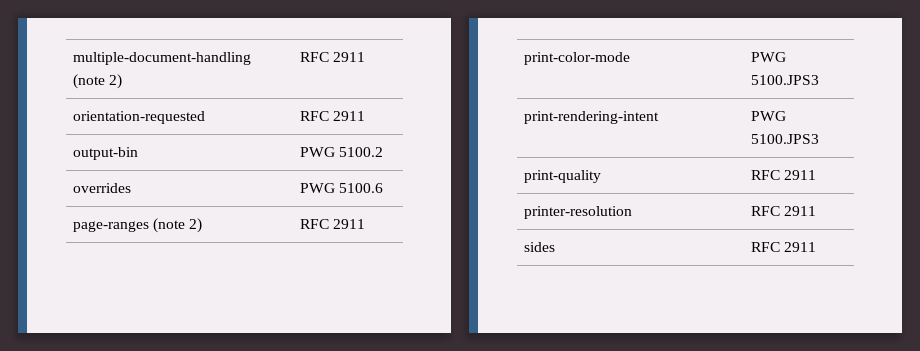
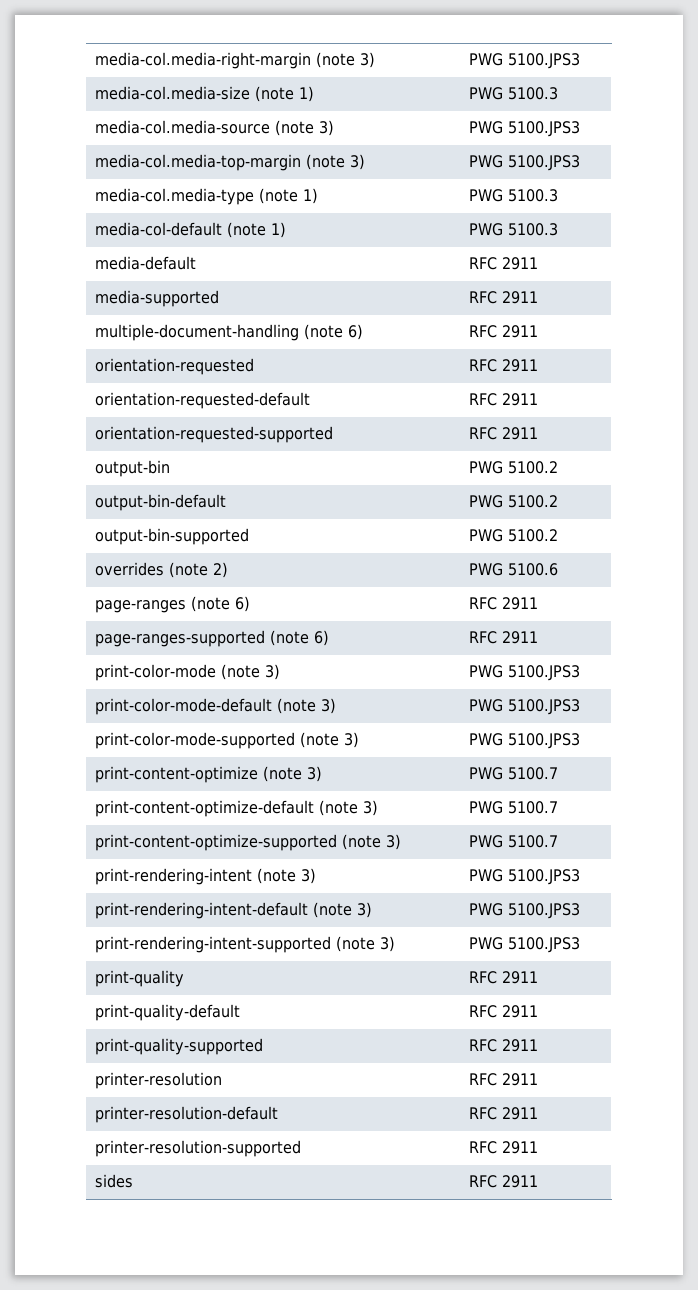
(73, 58) none -> [94,52,375,69] [468,53,580,69] [94,86,314,102] [468,87,558,100] [94,120,334,136] [468,121,580,137] [94,154,365,171] [468,155,580,171] [94,188,318,205] [468,189,558,202] [94,222,286,238] [468,223,558,236] [94,256,196,270] [468,257,538,270] [94,290,219,307] [468,291,538,304] media-col.media-right-margin (note 3) | PWG 5100.JPS3 // media-col.media-size (note 1) | PWG 5100.3 // media-col.media-source (note 3) | PWG 5100.JPS3 // media-col.media-top-margin (note 3) | PWG 5100.JPS3 // media-col.media-type (note 1) | PWG 5100.3 // media-col-default (note 1) | PWG 5100.3 // media-default | RFC 2911 // media-supported | RFC 2911 //
[109,74,123,89] 2) -> [347,324,363,340] 6)
[73,147,139,160] output-bin -> [94,392,310,409] [468,393,538,406] [94,426,333,443] [468,427,538,440] [94,460,170,477] [468,461,558,474] [94,494,226,511] [468,495,558,508] [94,528,249,545] orientation-requested-default | RFC 2911 // orientation-requested-supported | RFC 2911 // output-bin | PWG 5100.2 // output-bin-default | PWG 5100.2 // output-bin-supported
(132, 188) none -> [168,562,228,578] (note 2)
[189,218,203,233] 2) -> [234,596,250,612] [468,597,538,610] [94,630,329,647] 6) | RFC 2911 // page-ranges-supported (note 6)
[751,52,787,62] [751,75,820,85] [524,111,660,124] | PWG 5100.JPS3 // print-rendering-intent -> [220,664,280,680] [468,665,580,681] [94,698,336,715] [468,699,580,715] [94,732,359,749] [468,733,580,749] [94,766,322,783] [468,767,558,780] [94,800,378,817] [468,801,558,814] [94,834,401,851] [468,835,558,848] [94,868,316,885] [468,869,580,885] [94,902,372,919] [468,903,580,919] [94,936,395,953] (note 3) | PWG 5100.JPS3 // print-color-mode-default (note 3) | PWG 5100.JPS3 // print-color-mode-supported (note 3) | PWG 5100.JPS3 // print-content-optimize (note 3) | PWG 5100.7 // print-content-optimize-default (note 3) | PWG 5100.7 // print-content-optimize-supported (note 3) | PWG 5100.7 // print-rendering-intent (note 3) | PWG 5100.JPS3 // print-rendering-intent-default (note 3) | PWG 5100.JPS3 // print-rendering-intent-supported (note 3)
[524,206,633,219] printer-resolution -> [94,1004,240,1021] [468,1005,538,1018] [94,1038,263,1055] [468,1039,538,1052] [94,1072,222,1089] [468,1073,538,1086] [94,1106,278,1123] [468,1107,538,1120] [94,1140,301,1157] print-quality-default | RFC 2911 // print-quality-supported | RFC 2911 // printer-resolution | RFC 2911 // printer-resolution-default | RFC 2911 // printer-resolution-supported

